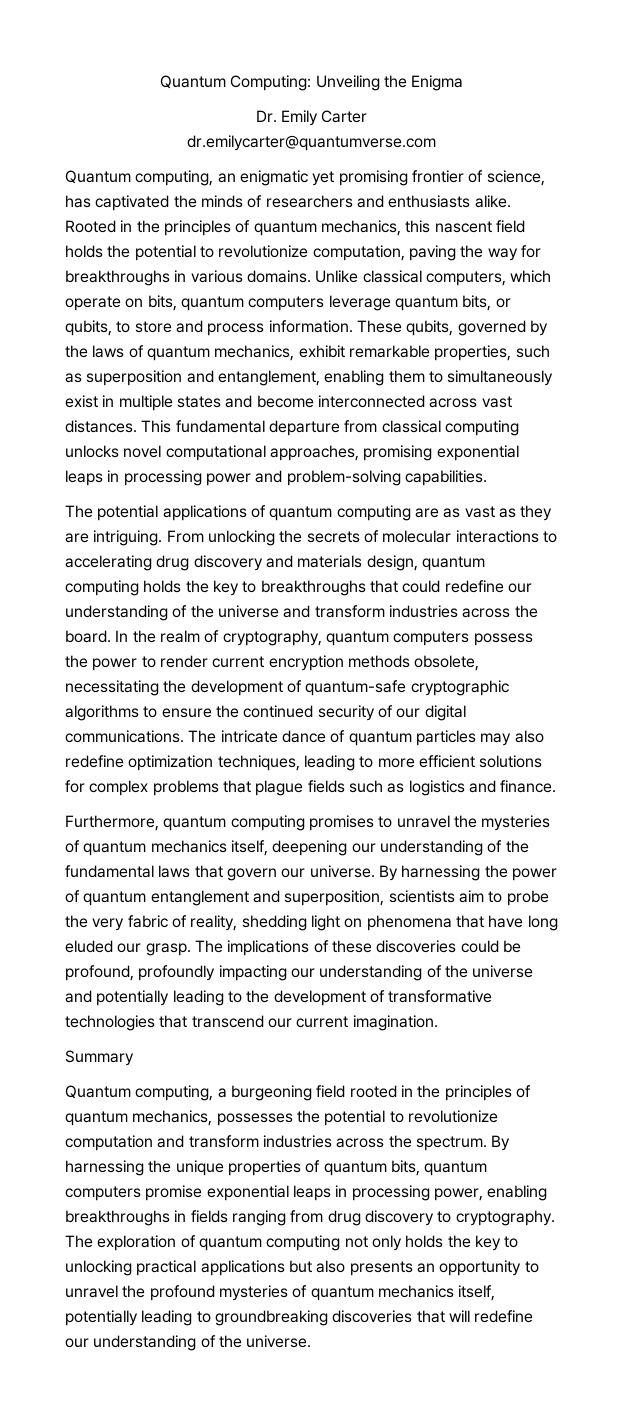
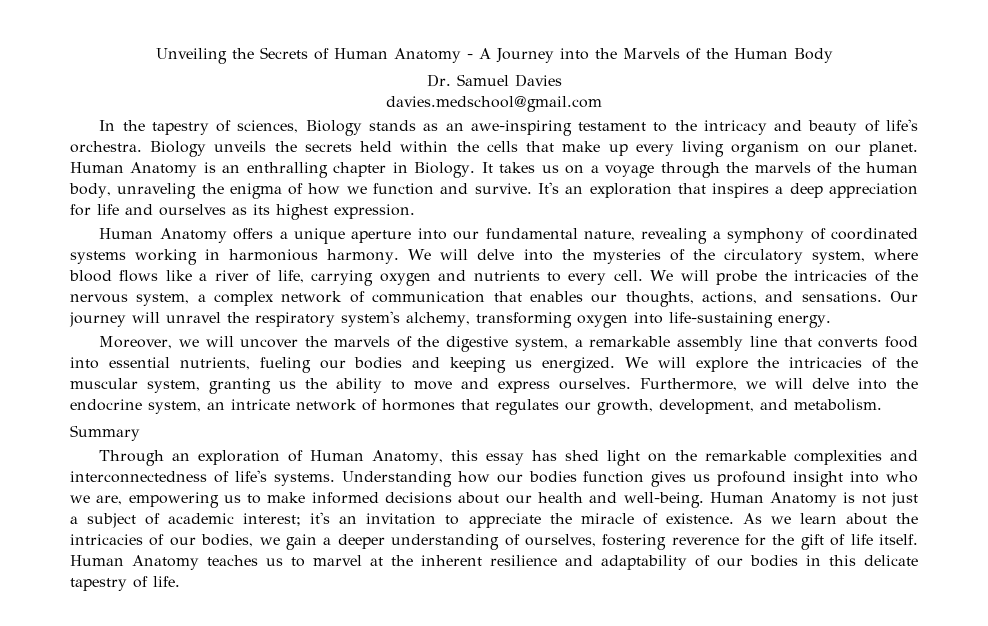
[159,75,464,91] [255,110,368,126] [187,135,436,151] [65,170,545,186] [65,195,511,211] [65,220,525,236] [65,245,541,261] [65,270,552,286] [65,295,511,311] [65,320,548,336] [65,345,550,361] [65,370,554,386] [65,395,512,411] [65,420,519,436] [65,445,519,461] [65,470,487,486] [65,505,553,521] [65,530,557,546] [65,555,485,571] [65,580,532,596] [65,605,538,621] [65,630,533,646] [65,655,480,671] [65,680,509,696] [65,705,466,721] [65,730,544,746] [65,755,543,771] [65,780,557,796] [65,815,551,831] [65,840,529,856] [65,865,557,881] [65,890,549,906] [65,915,558,931] [65,940,521,956] [65,965,534,981] [65,990,493,1006] [65,1015,438,1031] [65,1050,134,1066] [65,1085,531,1101] [65,1110,498,1126] [65,1135,511,1151] [65,1160,488,1176] [65,1185,548,1201] [65,1210,555,1226] [65,1235,519,1251] [65,1260,539,1276] [65,1285,496,1301] [65,1310,534,1326] [65,1335,312,1351] Quantum Computing: Unveiling the Enigma // Dr. Emily Carter // dr.emilycarter@quantumverse.com // Quantum computing, an enigmatic yet promising frontier of science, has captivated the minds of researchers and enthusiasts alike. Rooted in the principles of quantum mechanics, this nascent field holds the potential to revolutionize computation, paving the way for breakthroughs in various domains. Unlike classical computers, which operate on bits, quantum computers leverage quantum bits, or qubits, to store and process information. These qubits, governed by the laws of quantum mechanics, exhibit remarkable properties, such as superposition and entanglement, enabling them to simultaneously exist in multiple states and become interconnected across vast distances. This fundamental departure from classical computing unlocks novel computational approaches, promising exponential leaps in processing power and problem-solving capabilities. // The potential applications of quantum computing are as vast as they are intriguing. From unlocking the secrets of molecular interactions to accelerating drug discovery and materials design, quantum computing holds the key to breakthroughs that could redefine our understanding of the universe and transform industries across the board. In the realm of cryptography, quantum computers possess the power to render current encryption methods obsolete, necessitating the development of quantum-safe cryptographic algorithms to ensure the continued security of our digital communications. The intricate dance of quantum particles may also redefine optimization techniques, leading to more efficient solutions for complex problems that plague fields such as logistics and finance. // Furthermore, quantum computing promises to unravel the mysteries of quantum mechanics itself, deepening our understanding of the fundamental laws that govern our universe. By harnessing the power of quantum entanglement and superposition, scientists aim to probe the very fabric of reality, shedding light on phenomena that have long eluded our grasp. The implications of these discoveries could be profound, profoundly impacting our understanding of the universe and potentially leading to the development of transformative technologies that transcend our current imagination. // Summary // Quantum computing, a burgeoning field rooted in the principles of quantum mechanics, possesses the potential to revolutionize computation and transform industries across the spectrum. By harnessing the unique properties of quantum bits, quantum computers promise exponential leaps in processing power, enabling breakthroughs in fields ranging from drug discovery to cryptography. The exploration of quantum computing not only holds the key to unlocking practical applications but also presents an opportunity to unravel the profound mysteries of quantum mechanics itself, potentially leading to groundbreaking discoveries that will redefine our understanding of the universe. -> [155,47,833,64] [426,74,562,87] [386,96,602,112] [99,119,919,136] [70,141,919,157] [70,162,918,178] [69,182,918,199] [70,204,415,220] [99,228,919,244] [70,249,919,265] [69,270,918,286] [70,291,919,307] [69,311,831,328] [99,336,918,352] [70,357,918,373] [70,378,918,394] [70,399,882,415] [70,425,140,441] [99,450,919,466] [70,470,919,487] [70,492,918,508] [70,512,918,528] [70,534,919,550] [70,555,918,570] [70,576,180,591] Unveiling the Secrets of Human Anatomy - A Journey into the Marvels of the Human Body // Dr. Samuel Davies // davies.medschool@gmail.com // In the tapestry of sciences, Biology stands as an awe-inspiring testament to the intricacy and beauty of life's orchestra. Biology unveils the secrets held within the cells that make up every living organism on our planet. Human Anatomy is an enthralling chapter in Biology. It takes us on a voyage through the marvels of the human body, unraveling the enigma of how we function and survive. It's an exploration that inspires a deep appreciation for life and ourselves as its highest expression. // Human Anatomy offers a unique aperture into our fundamental nature, revealing a symphony of coordinated systems working in harmonious harmony. We will delve into the mysteries of the circulatory system, where blood flows like a river of life, carrying oxygen and nutrients to every cell. We will probe the intricacies of the nervous system, a complex network of communication that enables our thoughts, actions, and sensations. Our journey will unravel the respiratory system's alchemy, transforming oxygen into life-sustaining energy. // Moreover, we will uncover the marvels of the digestive system, a remarkable assembly line that converts food into essential nutrients, fueling our bodies and keeping us energized. We will explore the intricacies of the muscular system, granting us the ability to move and express ourselves. Furthermore, we will delve into the endocrine system, an intricate network of hormones that regulates our growth, development, and metabolism. // Summary // Through an exploration of Human Anatomy, this essay has shed light on the remarkable complexities and interconnectedness of life's systems. Understanding how our bodies function gives us profound insight into who we are, empowering us to make informed decisions about our health and well-being. Human Anatomy is not just a subject of academic interest; it's an invitation to appreciate the miracle of existence. As we learn about the intricacies of our bodies, we gain a deeper understanding of ourselves, fostering reverence for the gift of life itself. Human Anatomy teaches us to marvel at the inherent resilience and adaptability of our bodies in this delicate tapestry of life.

